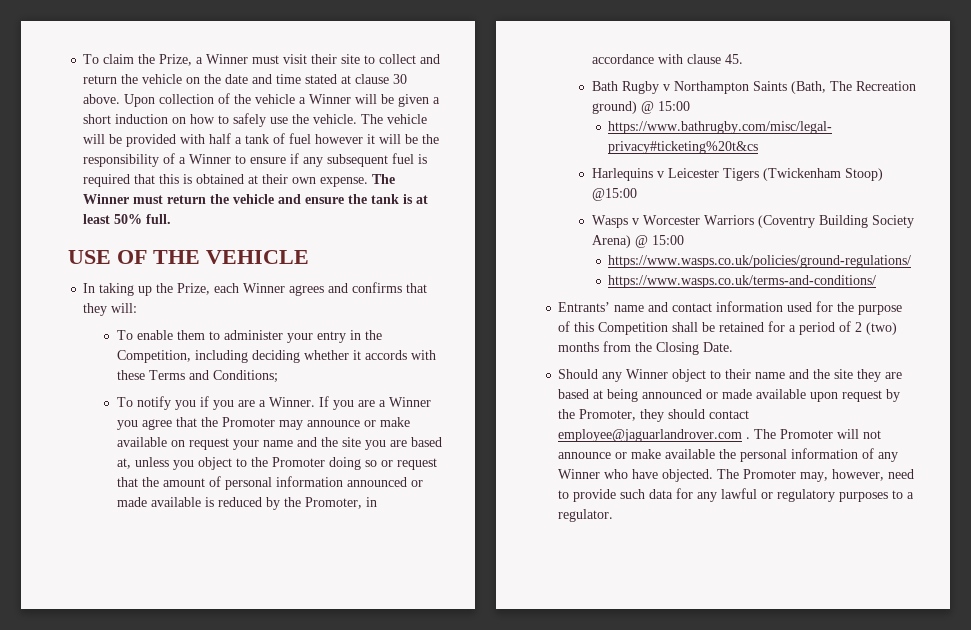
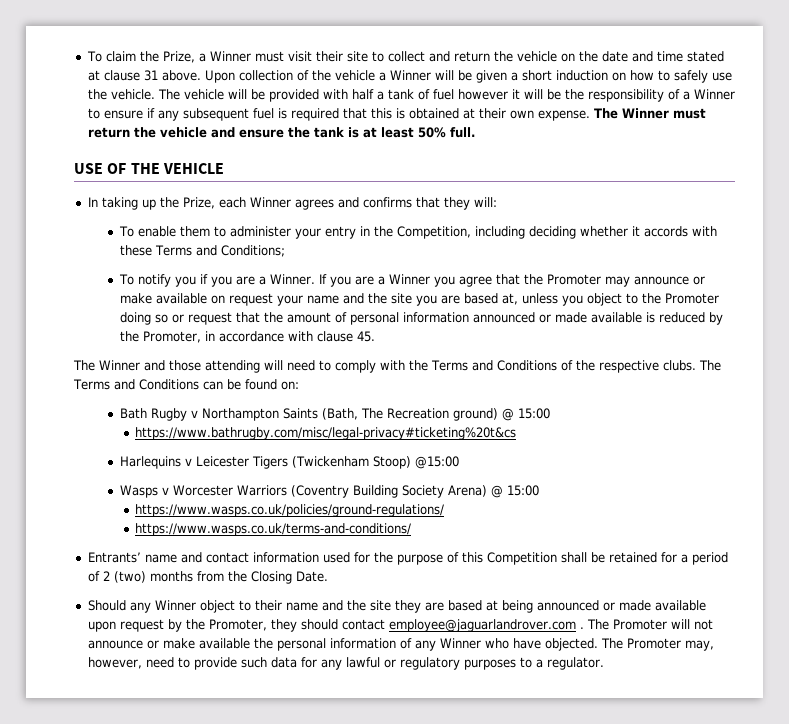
[393,74,408,84] 30 -> [143,70,158,81] 31
(743, 59) none -> [73,360,721,373] [73,379,299,390] // The Winner and those attending will need to comply with the Terms and Conditions of the respective clubs. The Terms and Conditions can be found on:

